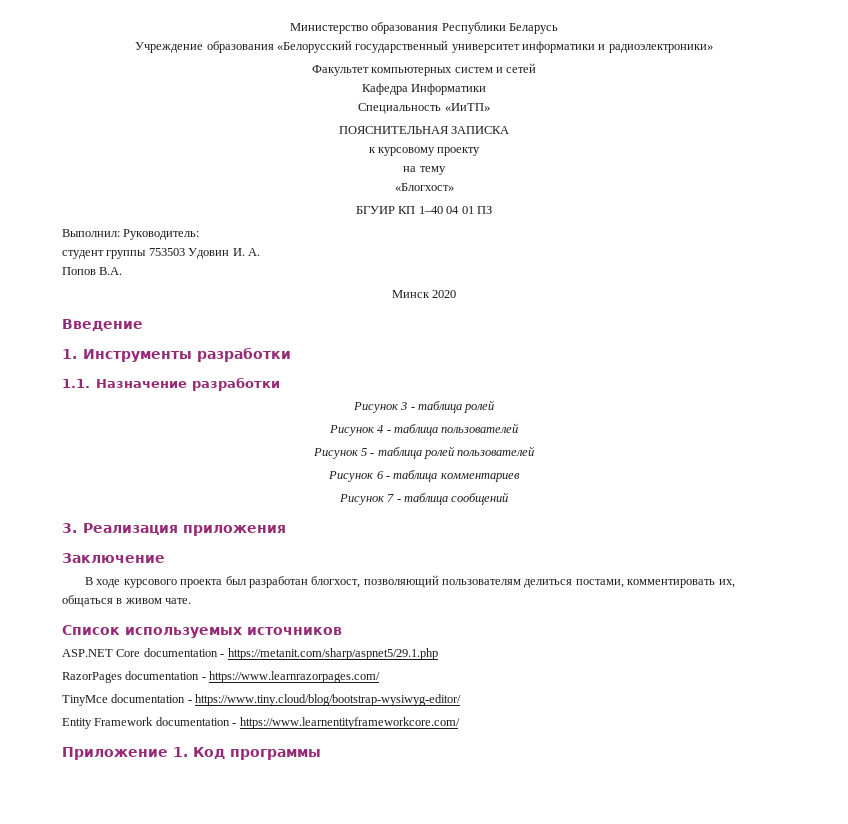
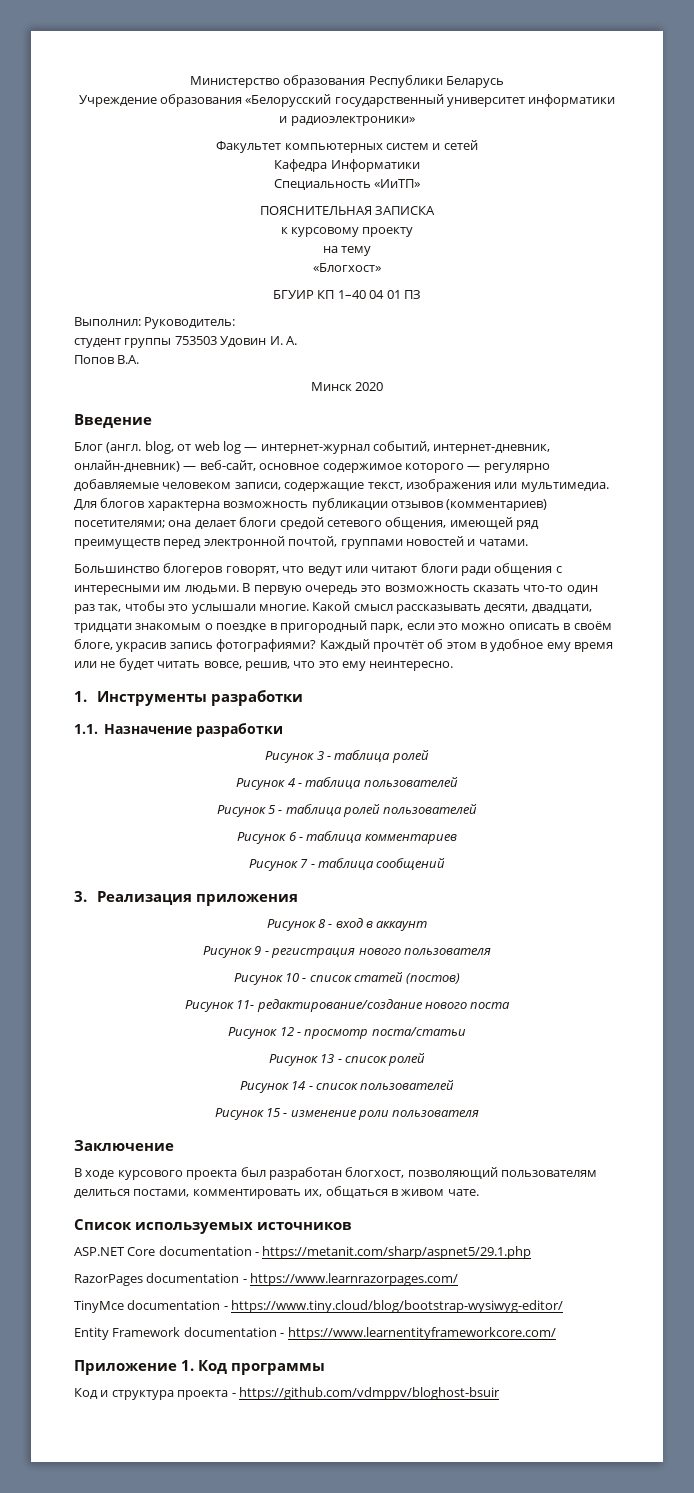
(143, 325) none -> [74,441,551,454] [74,460,550,473] [74,479,609,492] [74,498,548,511] [74,517,539,530] [74,536,528,549] [74,563,562,576] [74,583,598,595] [74,601,592,614] [74,620,612,633] [74,639,614,652] [74,658,454,671] // Блог (англ. blog, от web log — интернет-журнал событий, интернет-дневник, онлайн-дневник) — веб-сайт, основное содержимое которого — регулярно добавляемые человеком записи, содержащие текст, изображения или мультимедиа. Для блогов характерна возможность публикации отзывов (комментариев) посетителями; она делает блоги средой сетевого общения, имеющей ряд преимуществ перед электронной почтой, группами новостей и чатами. // Большинство блогеров говорят, что ведут или читают блоги ради общения с интересными им людьми. В первую очередь это возможность сказать что-то один раз так, чтобы это услышали многие. Какой смысл рассказывать десяти, двадцати, тридцати знакомым о поездке в пригородный парк, если это можно описать в своём блоге, украсив запись фотографиями? Каждый прочтёт об этом в удобное ему время или не будет читать вовсе, решив, что это ему неинтересно.
(287, 530) none -> [266,918,428,931] [203,946,491,958] [233,972,461,985] [184,999,511,1012] [228,1027,466,1039] [268,1053,426,1066] [239,1080,455,1093] [214,1108,480,1120] // Рисунок 8 - вход в аккаунт // Рисунок 9 - регистрация нового пользователя // Рисунок 10 - список статей (постов) // Рисунок 11- редактирование/создание нового поста // Рисунок 12 - просмотр поста/статьи // Рисунок 13 - список ролей // Рисунок 14 - список пользователей // Рисунок 15 - изменение роли пользователя
(321, 754) none -> [74,1387,500,1400] // Код и структура проекта - https://github.com/vdmppv/bloghost-bsuir

